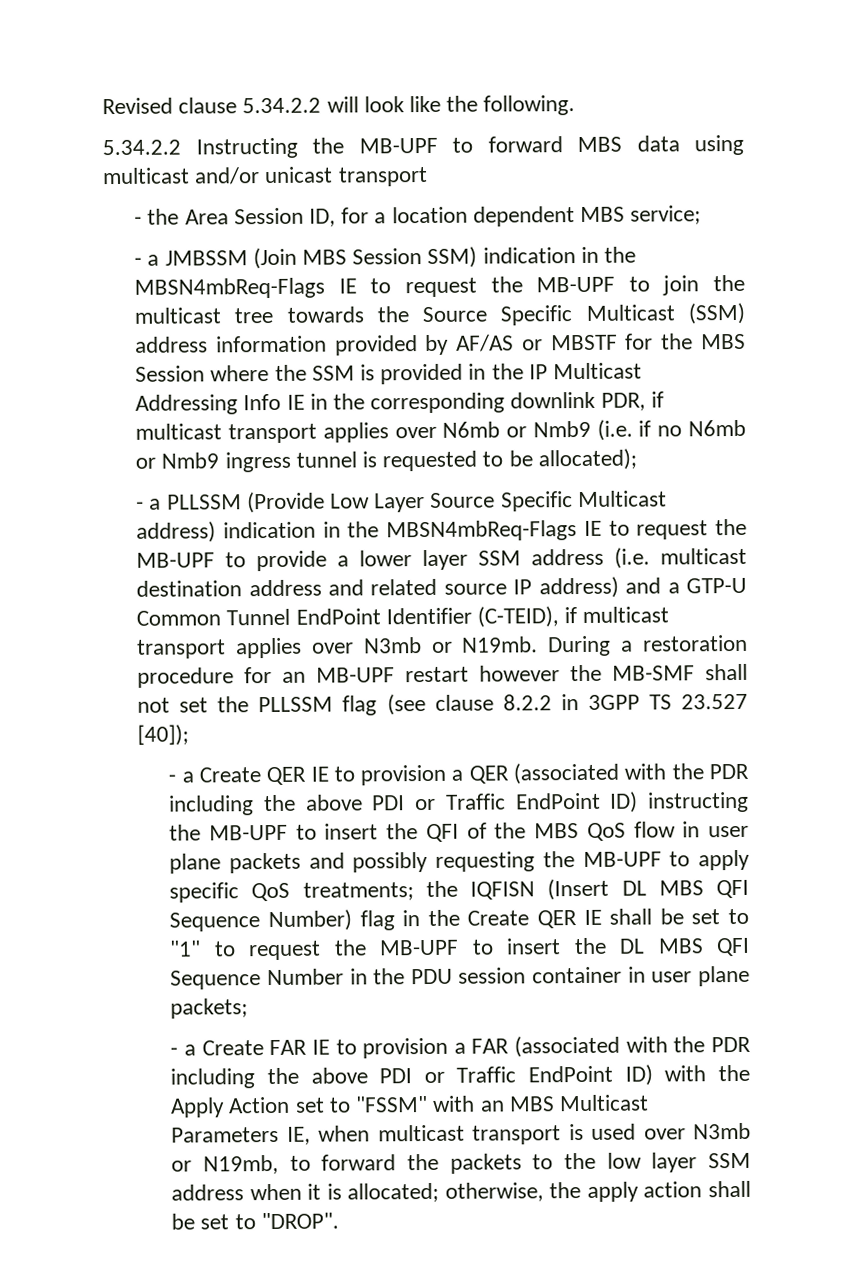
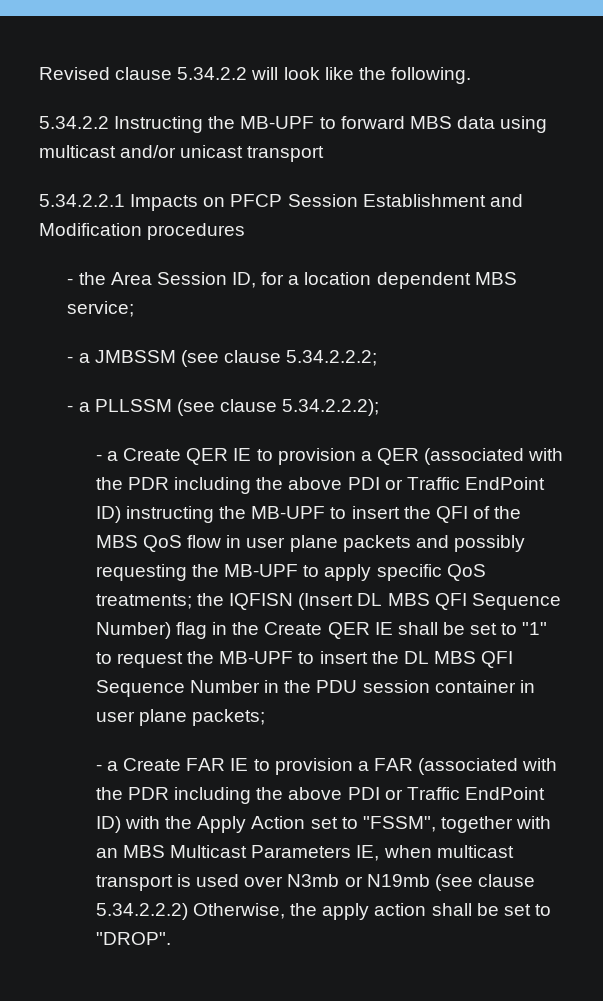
(428, 176) none -> [39,194,523,211] [39,223,246,240] // 5.34.2.2.1 Impacts on PFCP Session Establishment and Modification procedures
[252,246,637,270] [134,274,745,299] [134,302,745,326] [135,333,746,356] [135,362,643,385] [135,391,664,415] [135,419,747,444] [135,448,637,473] [136,490,667,514] [136,518,747,543] [136,547,747,572] [136,576,747,599] [136,606,670,628] [137,634,748,659] [137,663,748,688] [137,693,748,716] [137,724,190,746] (Join MBS Session SSM) indication in the MBSN4mbReq-Flags IE to request the MB-UPF to join the multicast tree towards the Source Specific Multicast (SSM) address information provided by AF/AS or MBSTF for the MBS Session where the SSM is provided in the IP Multicast Addressing Info IE in the corresponding downlink PDR, if multicast transport applies over N6mb or Nmb9 (i.e. if no N6mb or Nmb9 ingress tunnel is requested to be allocated); // - a PLLSSM (Provide Low Layer Source Specific Multicast address) indication in the MBSN4mbReq-Flags IE to request the MB-UPF to provide a lower layer SSM address (i.e. multicast destination address and related source IP address) and a GTP-U Common Tunnel EndPoint Identifier (C-TEID), if multicast transport applies over N3mb or N19mb. During a restoration procedure for an MB-UPF restart however the MB-SMF shall not set the PLLSSM flag (see clause 8.2.2 in 3GPP TS 23.527 [40]); -> [180,350,378,367] [67,399,380,416] (see clause 5.34.2.2.2; // - a PLLSSM (see clause 5.34.2.2.2);
[355,1096,429,1113] "FSSM" -> [362,816,513,833] "FSSM", together
[202,1152,751,1175] [171,1182,544,1203] N19mb, to forward the packets to the low layer SSM address when it is allocated; otherwise, -> [366,874,535,891] [95,903,286,920] N19mb (see clause 5.34.2.2.2) Otherwise,

